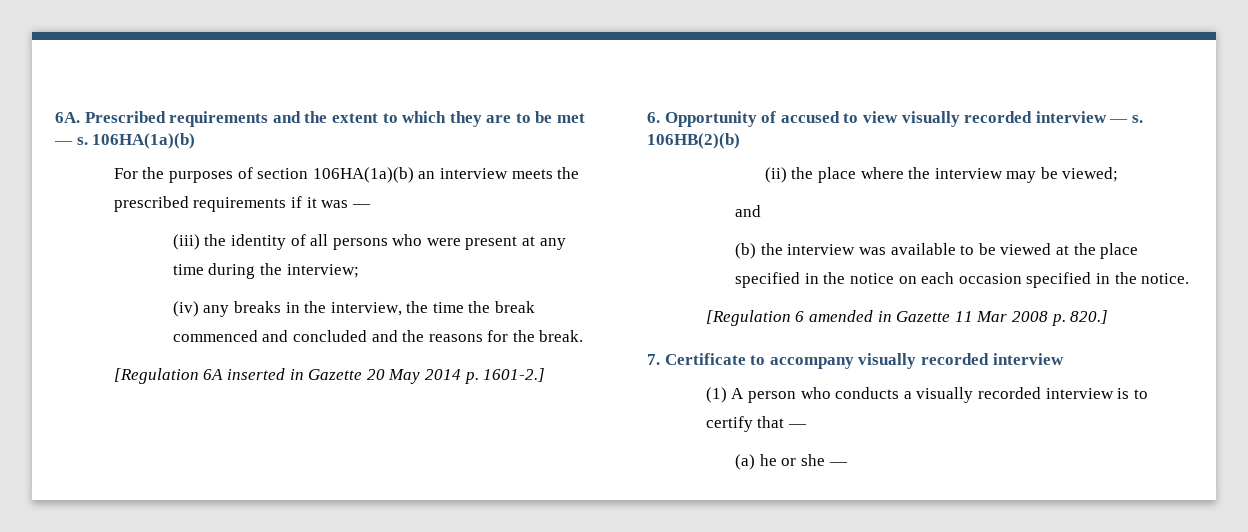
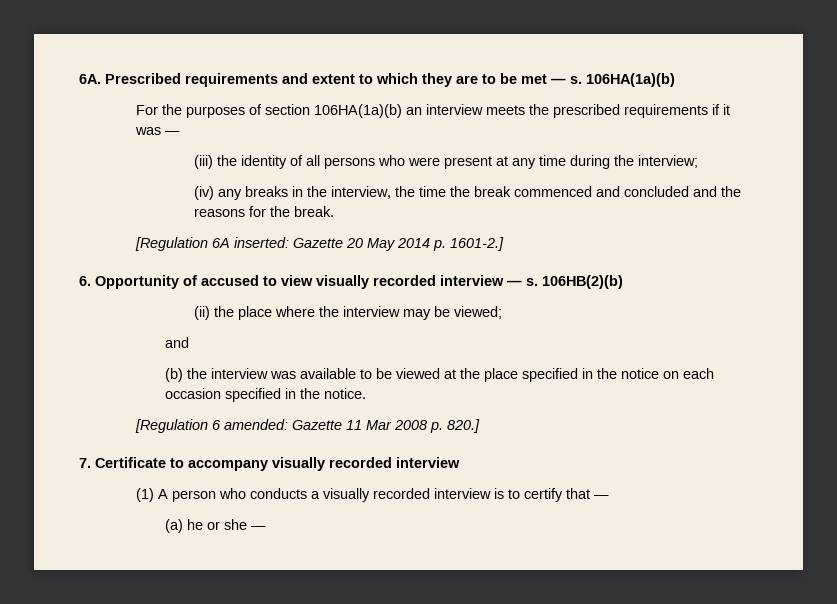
[304,111,328,123] the -> (308, 78) none
[227,368,304,380] inserted in -> [234,237,290,248] inserted:
[809,310,892,322] amended in -> [224,419,289,430] amended:

